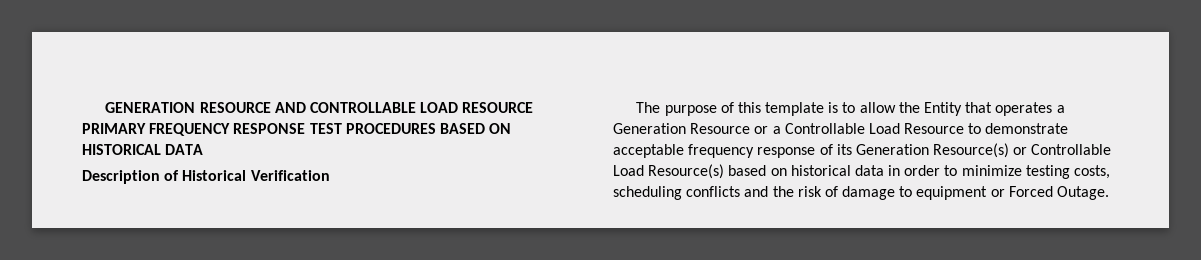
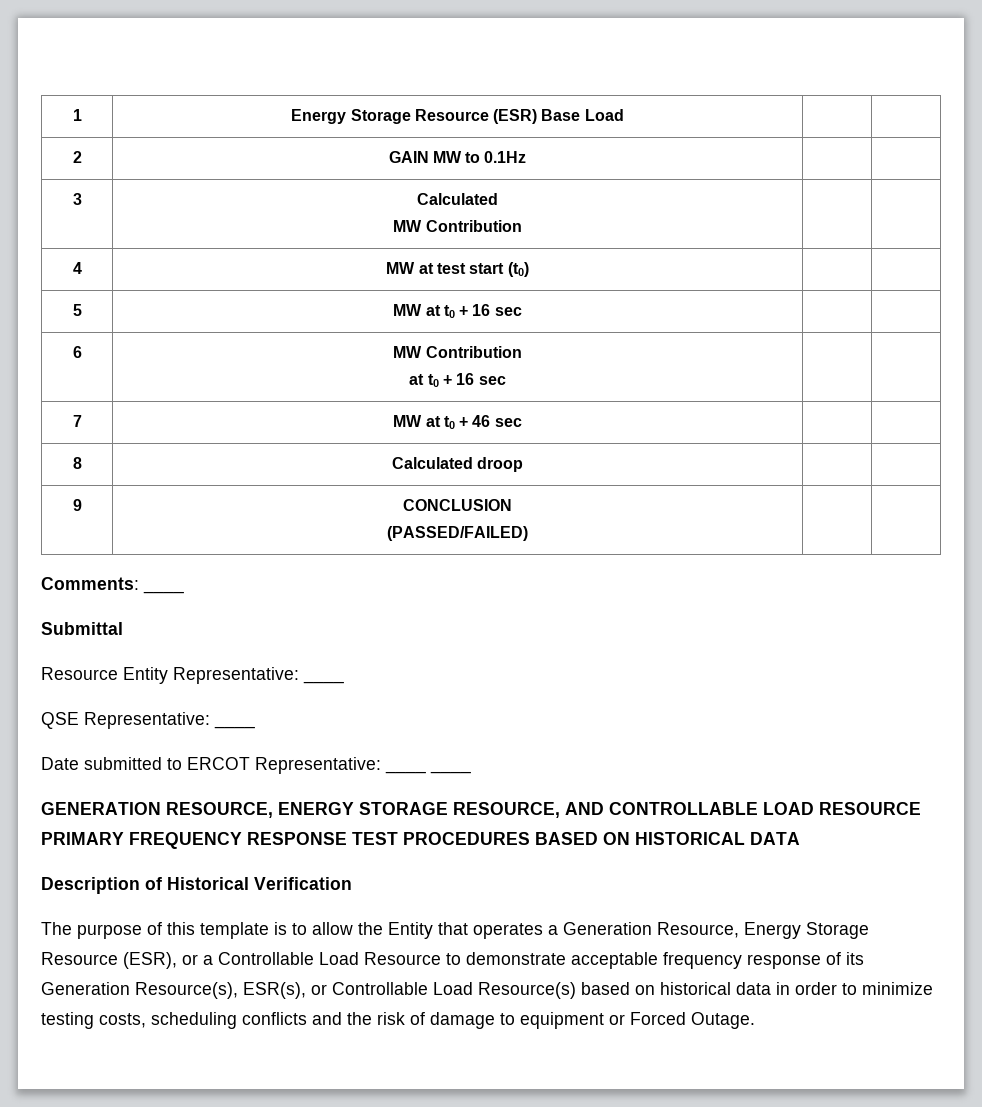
[105,102,271,113] GENERATION RESOURCE -> [72,109,82,121] [291,109,624,124] [72,151,82,163] [388,151,527,163] [72,193,82,205] [417,193,498,205] [393,220,522,232] [72,262,82,274] [386,262,529,277] [72,304,82,316] [393,304,522,318] [72,346,82,358] [393,346,522,358] [409,373,506,387] [72,415,82,427] [393,415,522,429] [72,457,82,469] [391,457,524,472] [72,499,82,511] [403,499,512,511] [387,526,528,541] [41,577,139,590] [143,590,184,594] [41,622,123,635] [41,667,344,684] [41,712,255,729] [41,757,471,774] [41,802,560,818] 1 | Energy Storage Resource (ESR) Base Load | | // 2 | GAIN MW to 0.1Hz | | // 3 | Calculated // MW Contribution | | // 4 | MW at test start (t0) | | // 5 | MW at t0 + 16 sec | | // 6 | MW Contribution // at t0 + 16 sec | | // 7 | MW at t0 + 46 sec | | // 8 | Calculated droop | | // 9 | CONCLUSION // (PASSED/FAILED) | | // Comments: ____ // Submittal // Resource Entity Representative: ____ // QSE Representative: ____ // Date submitted to ERCOT Representative: ____ ____ // GENERATION RESOURCE, ENERGY STORAGE RESOURCE,
[690,123,751,134] Resource -> [657,922,869,939] [41,952,177,969] Resource, Energy Storage Resource (ESR),
[933,143,1010,158] Resource(s) -> [135,982,306,999] Resource(s), ESR(s),

